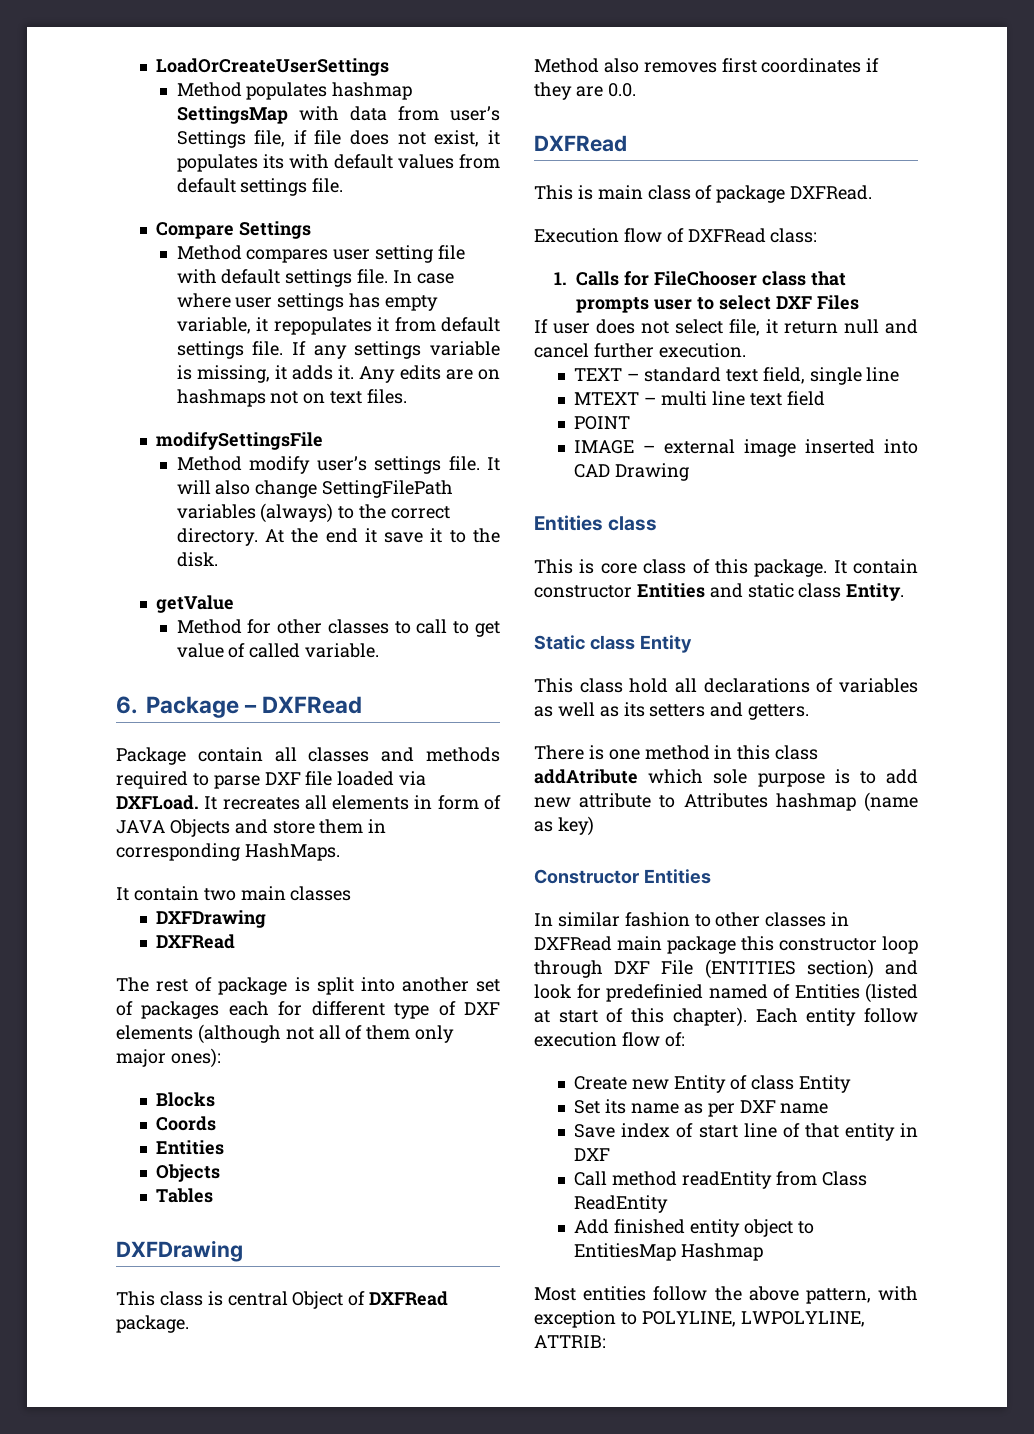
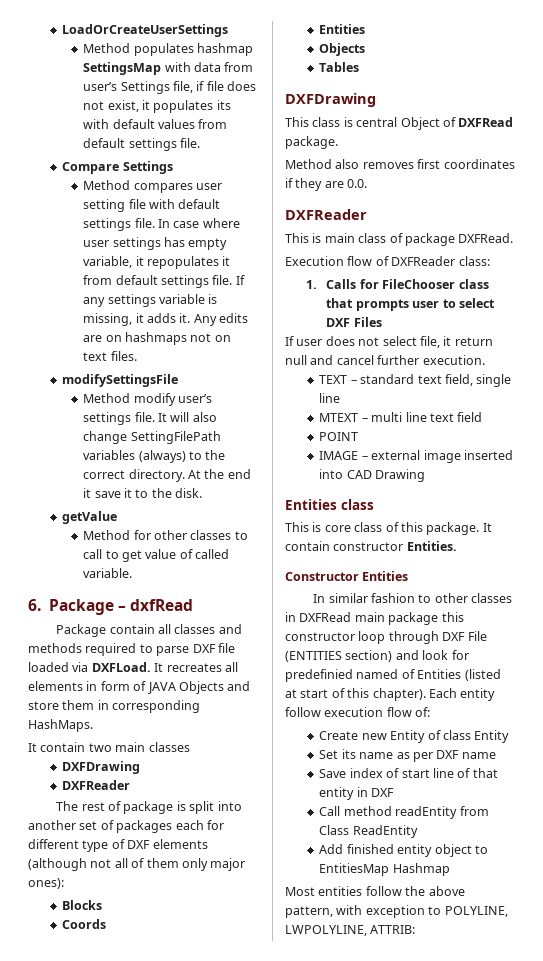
[262,696,363,714] DXFRead -> [130,599,194,611] dxfRead
[156,934,236,949] DXFRead -> [62,780,131,790] DXFReader
[534,135,627,152] DXFRead -> [285,209,367,220] DXFReader
[687,228,766,243] DXFRead -> [391,256,456,266] DXFReader
[636,583,905,601] [534,635,692,653] [534,678,919,693] [534,702,810,720] [534,745,819,760] [534,769,919,787] [534,792,918,812] [534,816,594,836] Entities and static class Entity. // Static class Entity // This class hold all declarations of variables as well as its setters and getters. // There is one method in this class addAtribute which sole purpose is to add new attribute to Attributes hashmap (name as key) -> [406,541,457,551] Entities.

